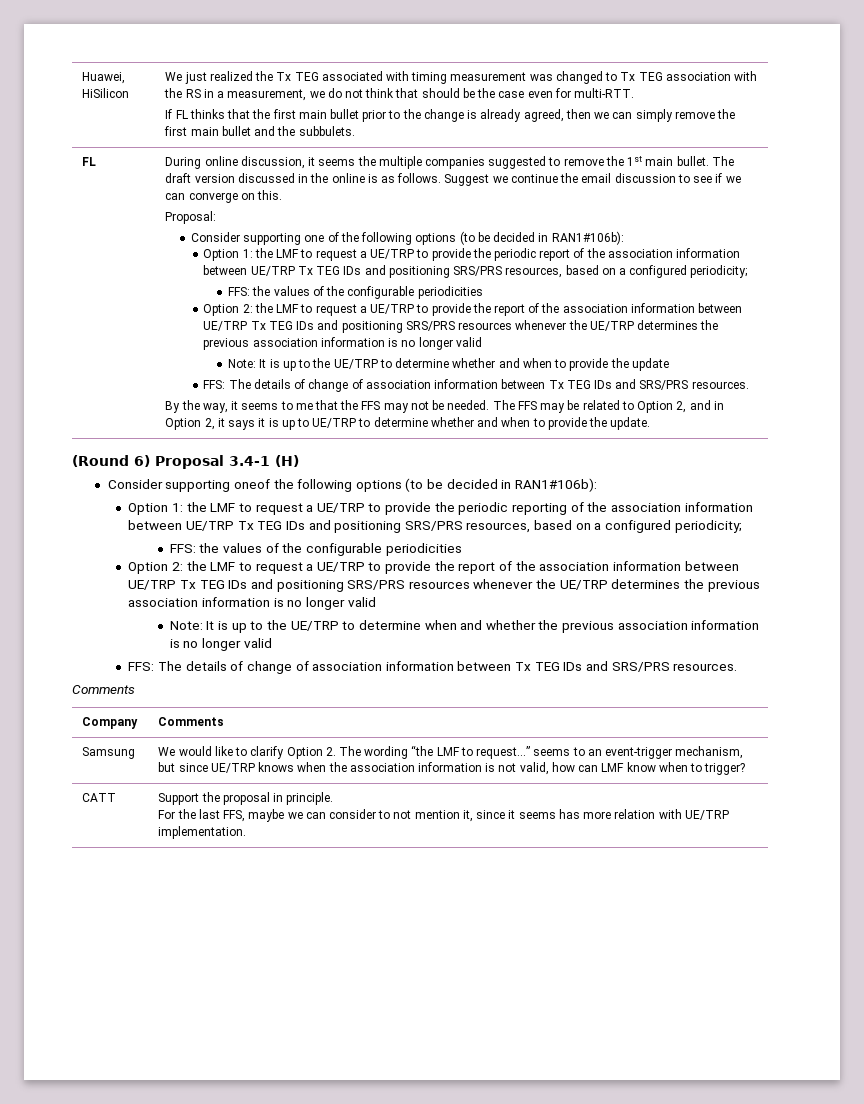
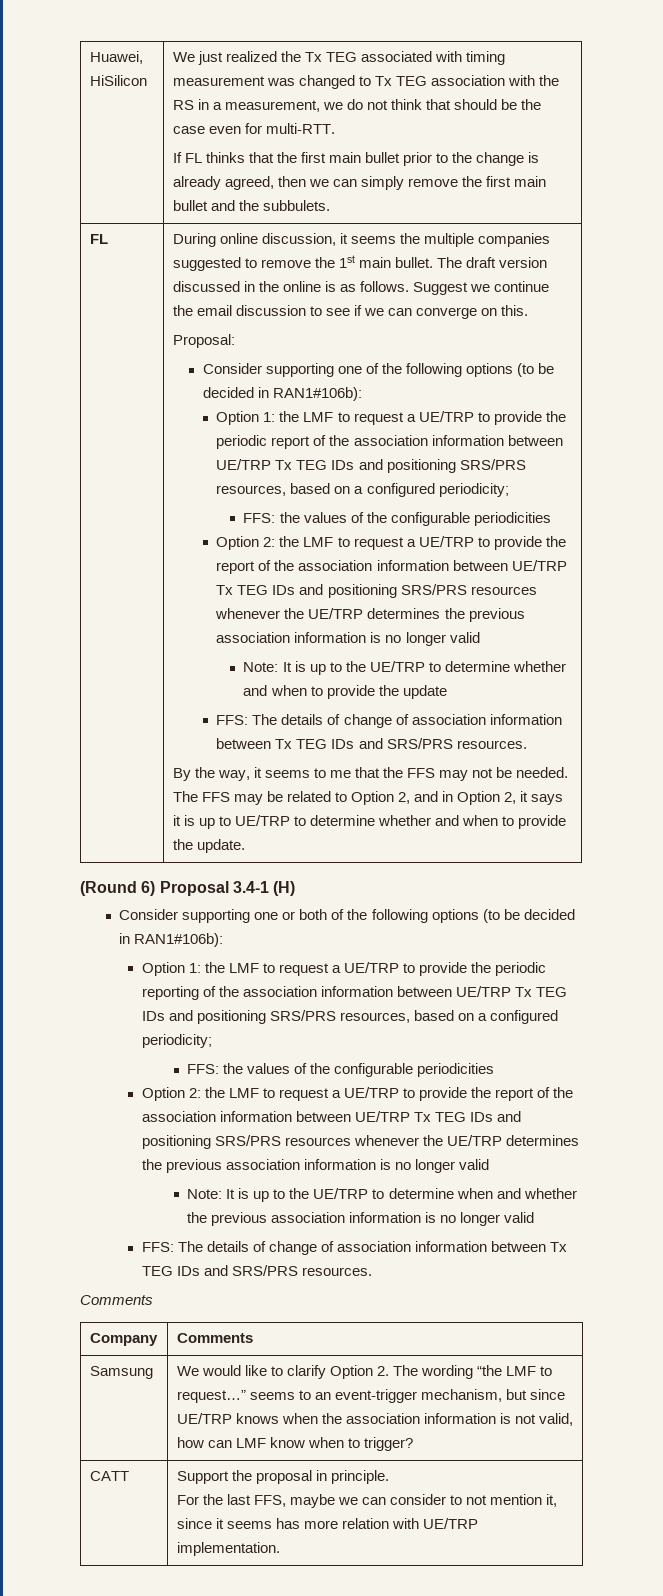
[233,479,270,489] oneof -> [254,909,345,920] one or both of

